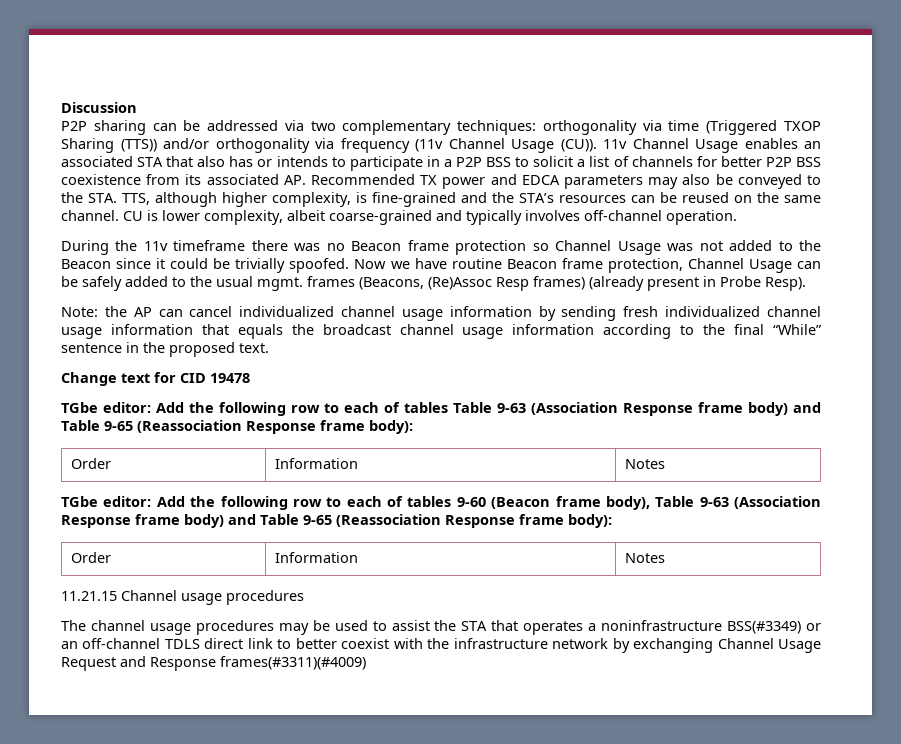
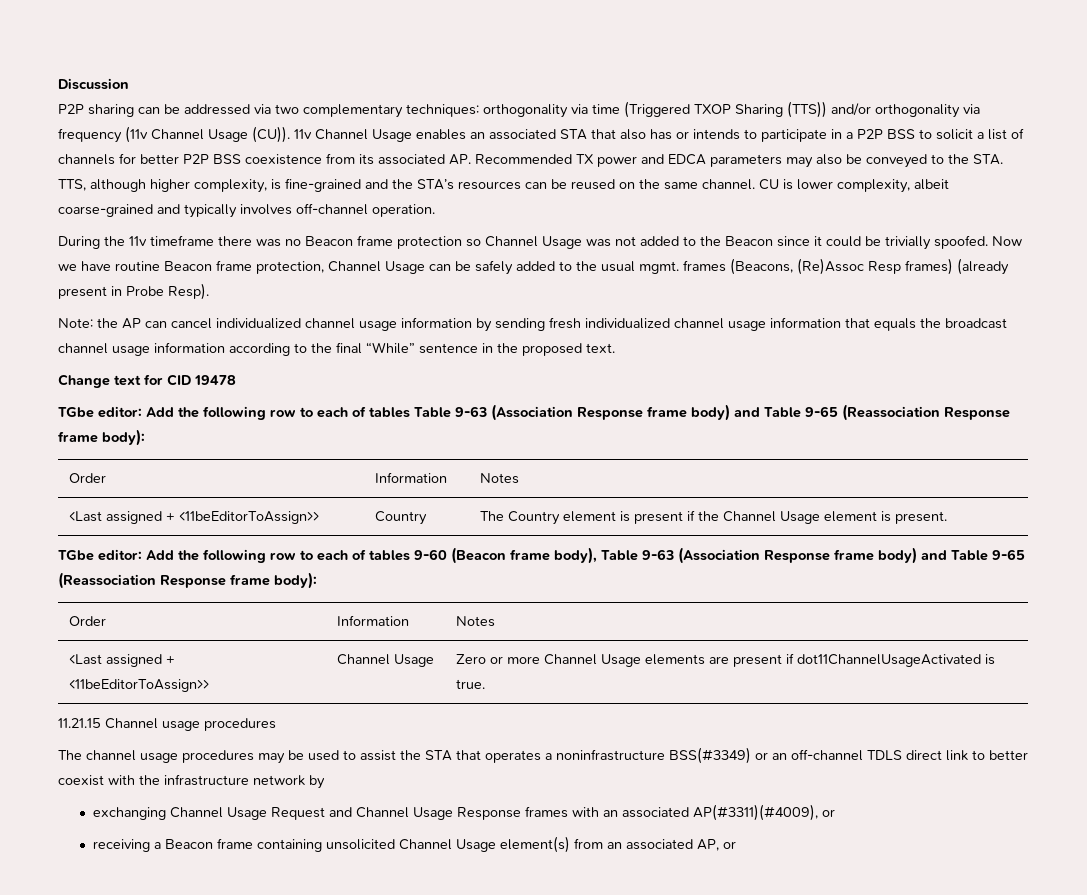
(665, 464) none -> [68,511,319,524] [374,511,427,525] [479,510,947,525] // <Last assigned + <11beEditorToAssign>> | Country | The Country element is present if the Channel Usage element is present.
(665, 558) none -> [68,654,175,667] [68,679,209,692] [336,654,434,667] [455,653,995,667] [455,679,485,689] // <Last assigned + <11beEditorToAssign>> | Channel Usage | Zero or more Channel Usage elements are present if dot11ChannelUsageActivated is true.
(630, 645) none -> (325, 782) //
[150,656,366,671] Response frames(#3311)(#4009) -> [356,804,836,821] [93,836,737,853] Channel Usage Response frames with an associated AP(#3311)(#4009), or // receiving a Beacon frame containing unsolicited Channel Usage element(s) from an associated AP, or

